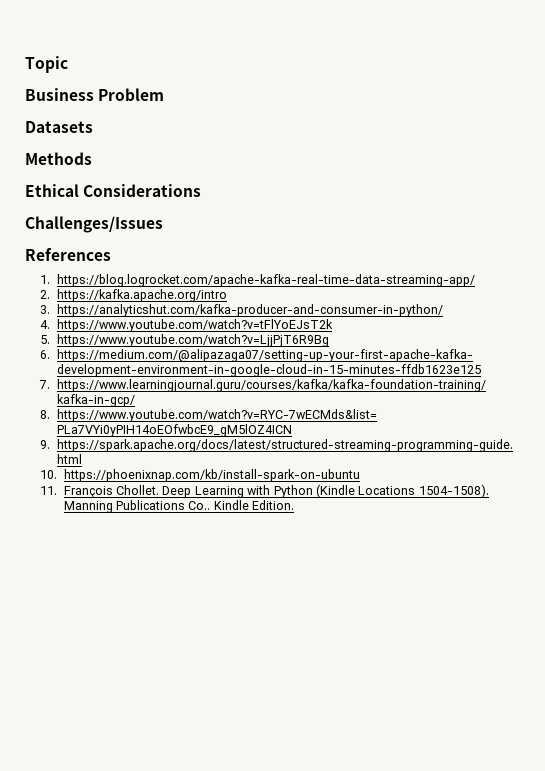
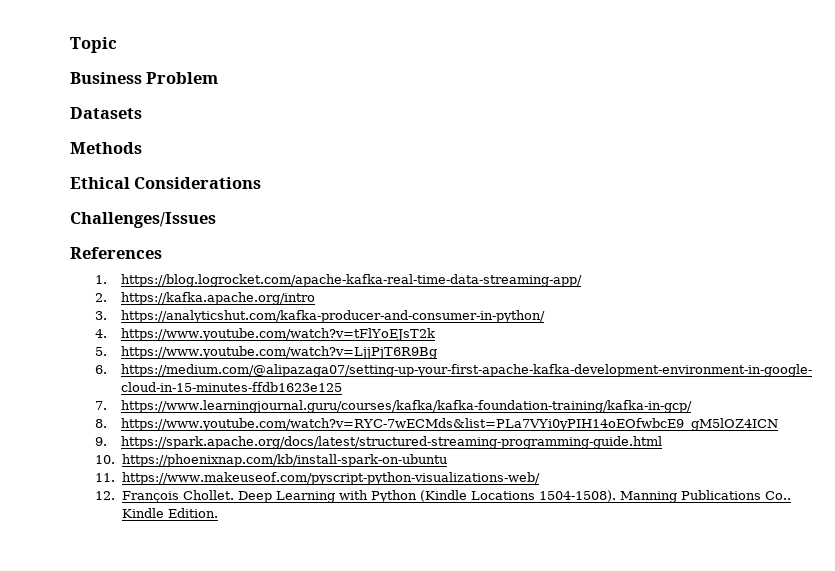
(58, 490) none -> [121,472,540,485] [95,491,116,500] https://www.makeuseof.com/pyscript-python-visualizations-web/ // 12.

